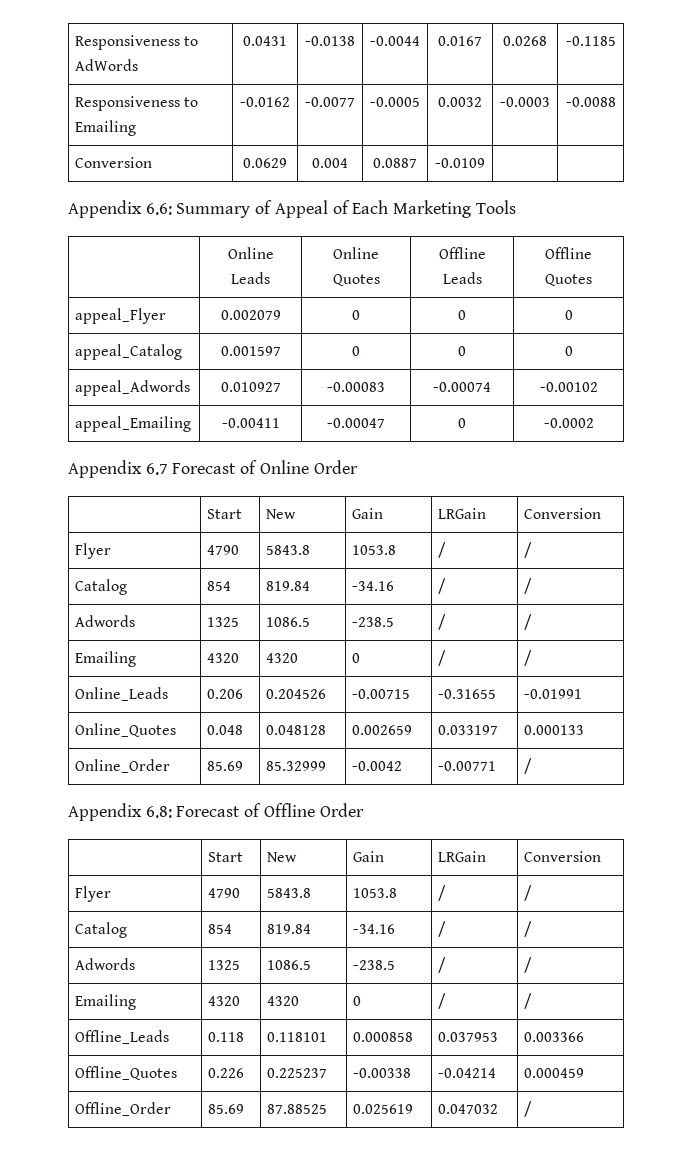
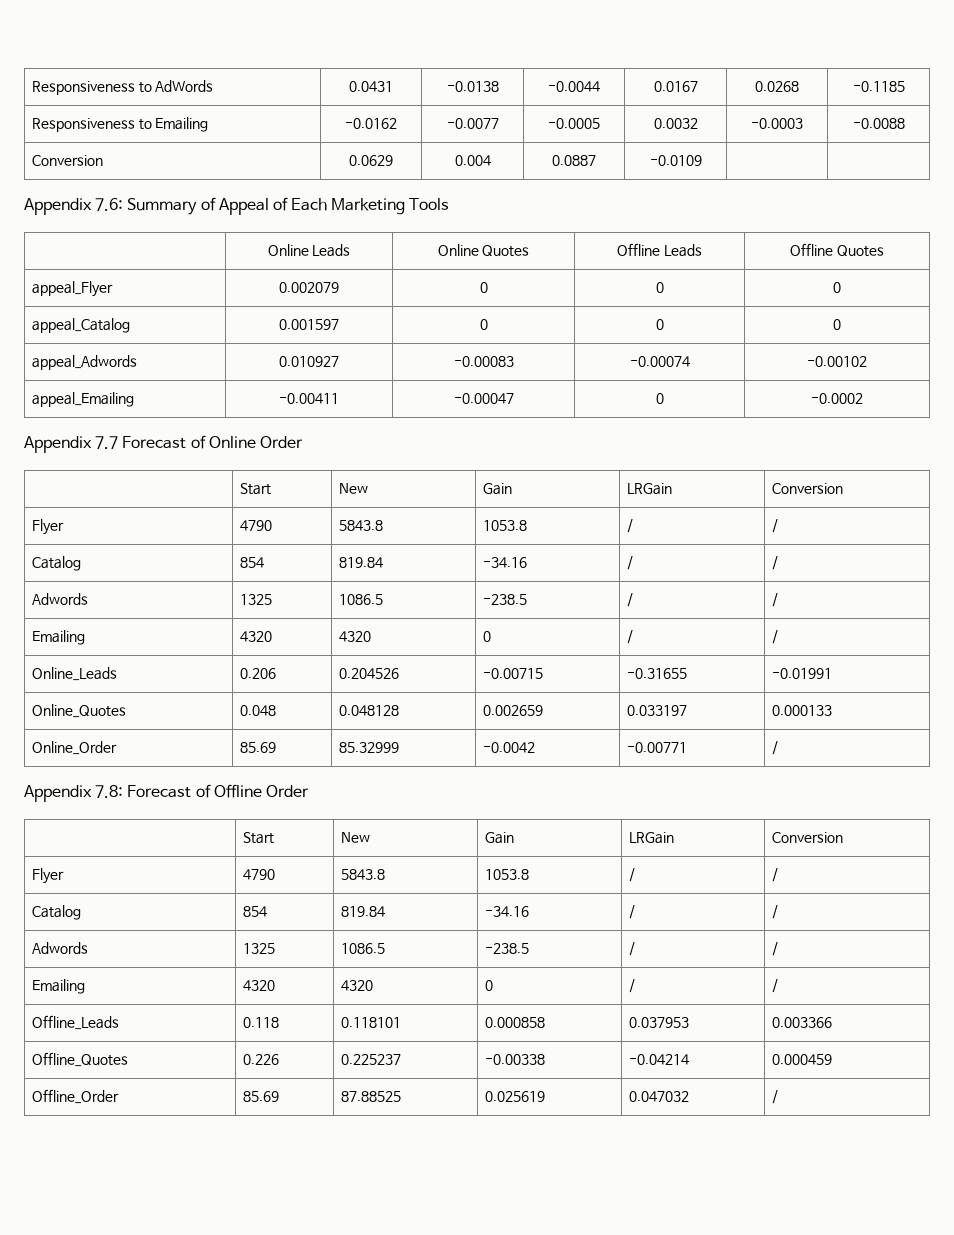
[145,203,172,215] 6.6: -> [95,198,124,211] 7.6:
[145,463,168,475] 6.7 -> [95,436,119,449] 7.7
[145,806,172,818] 6.8: -> [95,785,124,798] 7.8:

